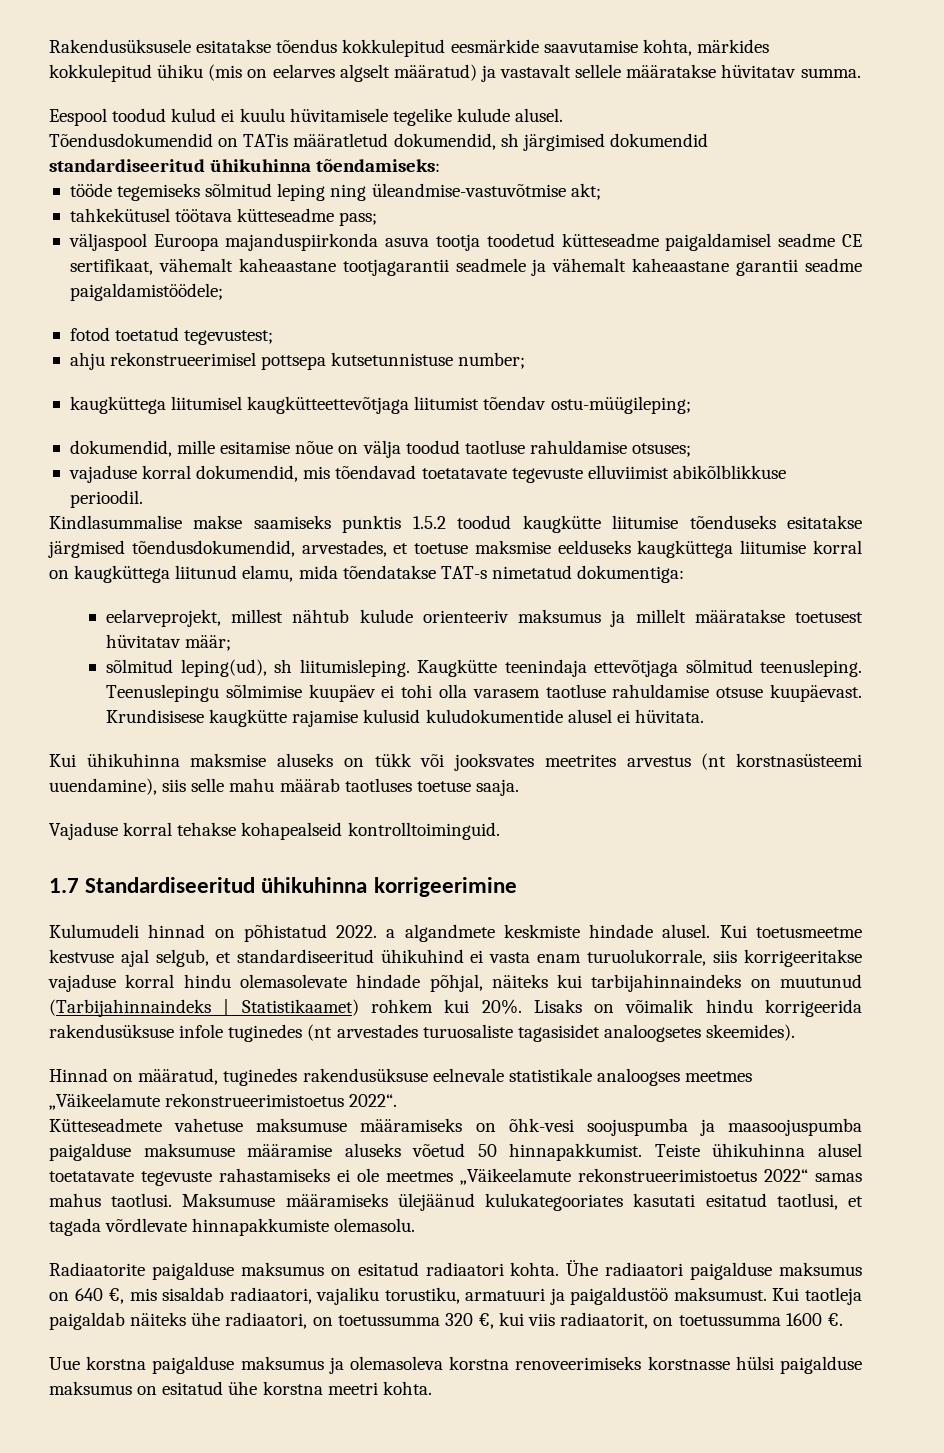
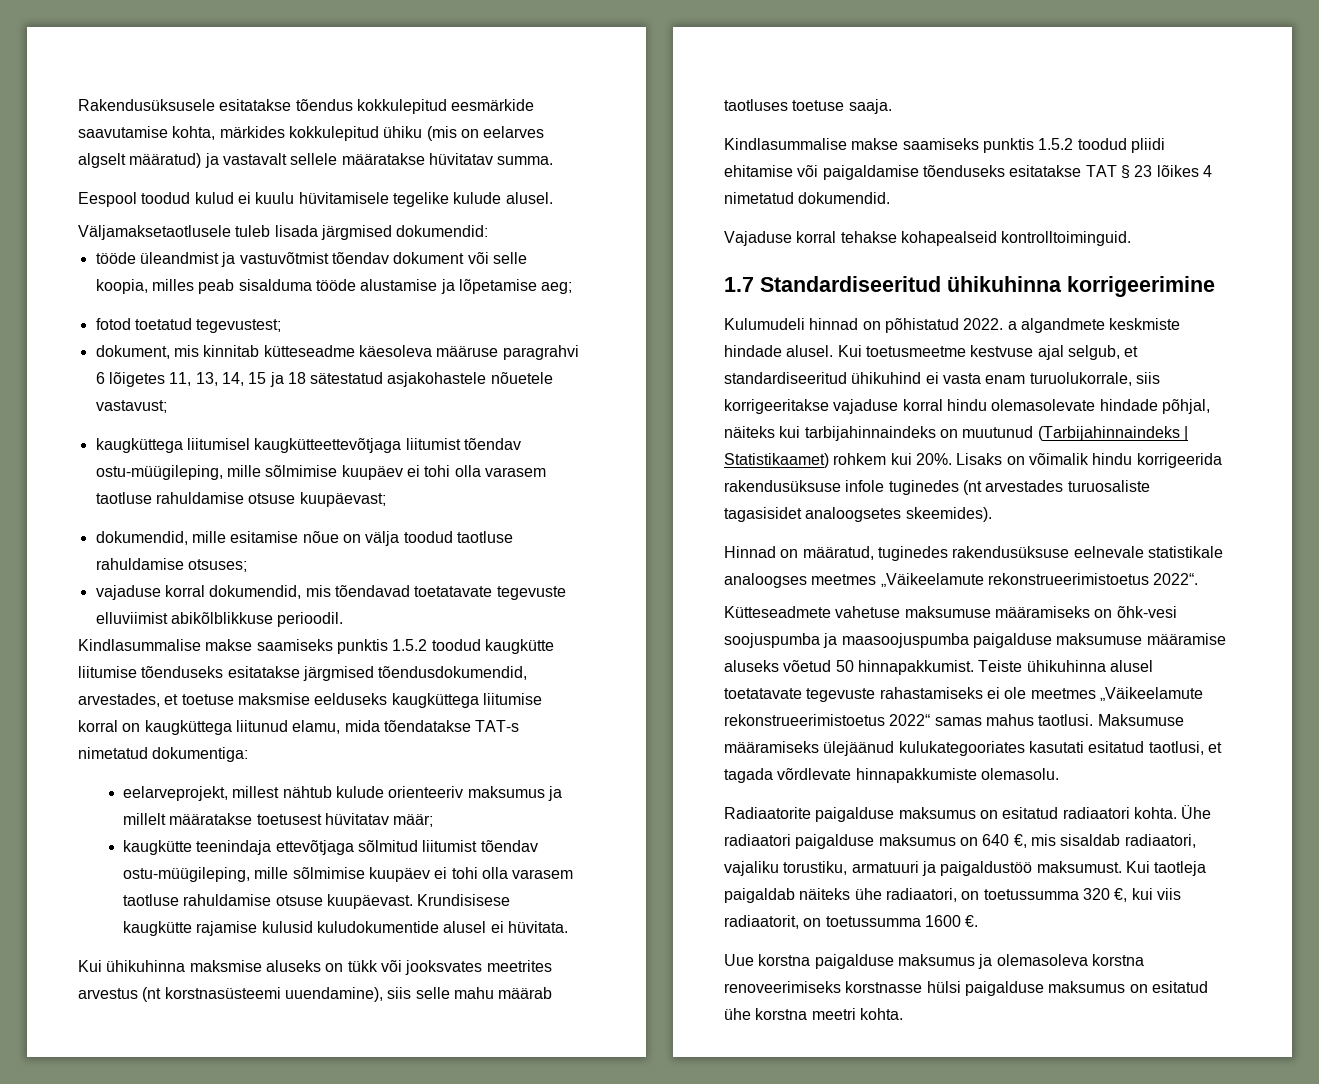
[49,133,708,151] [49,159,441,172] [69,183,601,201] [69,208,378,226] [68,233,862,251] [69,258,863,276] [69,283,223,301] [69,327,274,345] [69,352,526,370] Tõendusdokumendid on TATis määratletud dokumendid, sh järgimised dokumendid standardiseeritud ühikuhinna tõendamiseks: // tööde tegemiseks sõlmitud leping ning üleandmise-vastuvõtmise akt; // tahkekütusel töötava kütteseadme pass; // väljaspool Euroopa majanduspiirkonda asuva tootja toodetud kütteseadme paigaldamisel seadme CE sertifikaat, vähemalt kaheaastane tootjagarantii seadmele ja vähemalt kaheaastane garantii seadme paigaldamistöödele; // fotod toetatud tegevustest; // ahju rekonstrueerimisel pottsepa kutsetunnistuse number; -> [78,225,489,240] [95,252,527,267] [95,279,573,294] [95,318,282,333] [95,345,579,360] [95,372,553,387] [95,400,167,413] Väljamaksetaotlusele tuleb lisada järgmised dokumendid: // tööde üleandmist ja vastuvõtmist tõendav dokument või selle koopia, milles peab sisalduma tööde alustamise ja lõpetamise aeg; // fotod toetatud tegevustest; // dokument, mis kinnitab kütteseadme käesoleva määruse paragrahvi 6 lõigetes 11, 13, 14, 15 ja 18 sätestatud asjakohastele nõuetele vastavust;
[550,396,691,414] ostu-müügileping; -> [95,465,546,480] [95,492,386,507] ostu-müügileping, mille sõlmimise kuupäev ei tohi olla varasem taotluse rahuldamise otsuse kuupäevast;
[106,659,863,677] [106,684,220,702] sõlmitud leping(ud), sh liitumisleping. Kaugkütte teenindaja ettevõtjaga sõlmitud teenusleping. Teenuslepingu -> [123,840,538,855] [123,867,289,882] kaugkütte teenindaja ettevõtjaga sõlmitud liitumist tõendav ostu-müügileping, mille
(519, 787) none -> [724,138,1165,153] [724,165,1212,180] [724,192,891,204] // Kindlasummalise makse saamiseks punktis 1.5.2 toodud pliidi ehitamise või paigaldamise tõenduseks esitatakse TAT § 23 lõikes 4 nimetatud dokumendid.

